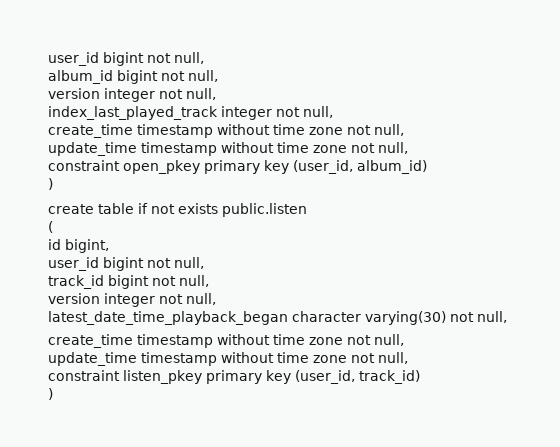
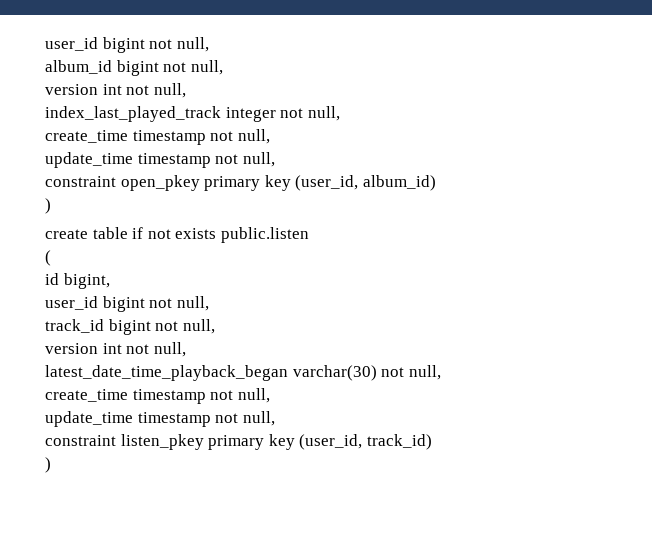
[104,88,155,102] integer -> [102,84,122,95] int
[217,124,404,136] [48,142,347,156] without time zone not null, // update_time timestamp without time zone -> [210,129,270,144] [45,152,211,168] not null, // update_time timestamp
[104,293,155,307] integer -> [102,343,122,354] int
[292,311,507,325] [48,334,404,348] [48,352,347,366] character varying(30) not null, // create_time timestamp without time zone not null, // update_time timestamp without time zone -> [292,365,441,381] [45,388,270,404] [45,411,211,427] varchar(30) not null, // create_time timestamp not null, // update_time timestamp

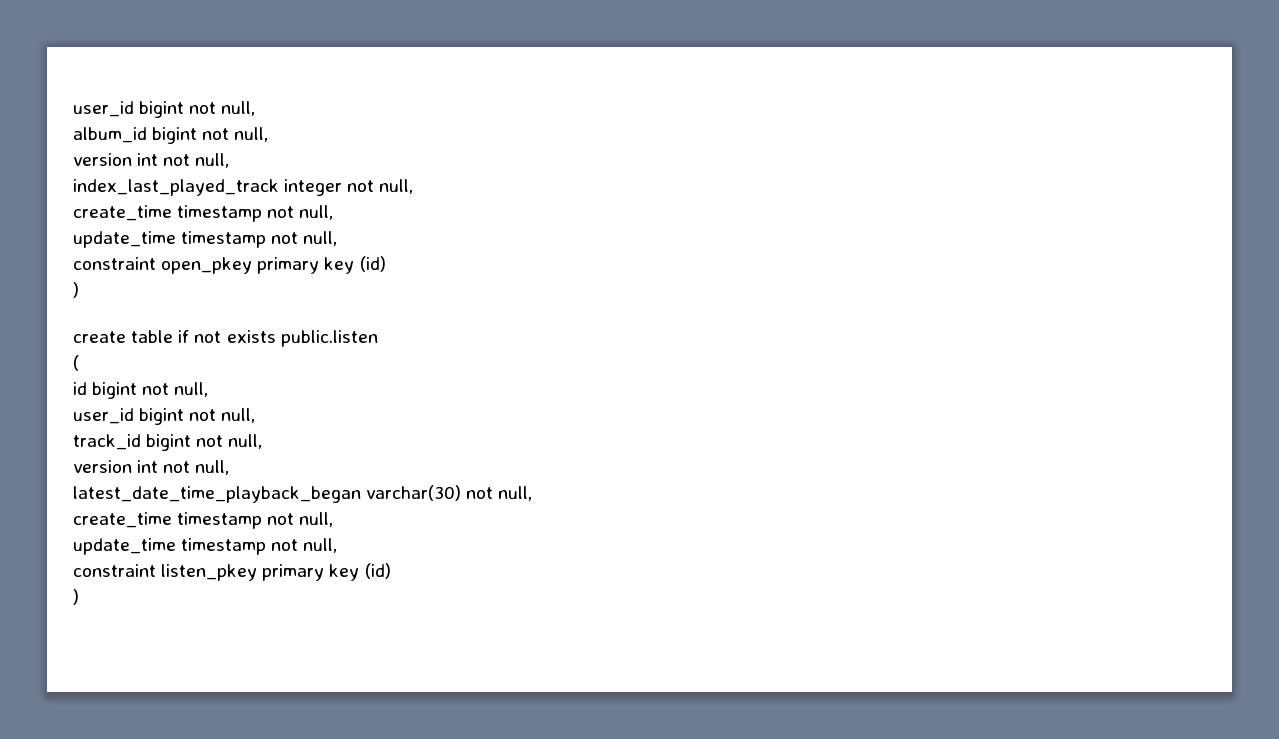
[295,175,436,191] (user_id, album_id) -> [359,256,386,272] (id)
[63,273,110,289] bigint, -> [92,382,209,399] bigint not null,
[299,434,432,450] (user_id, track_id) -> [364,563,391,579] (id)

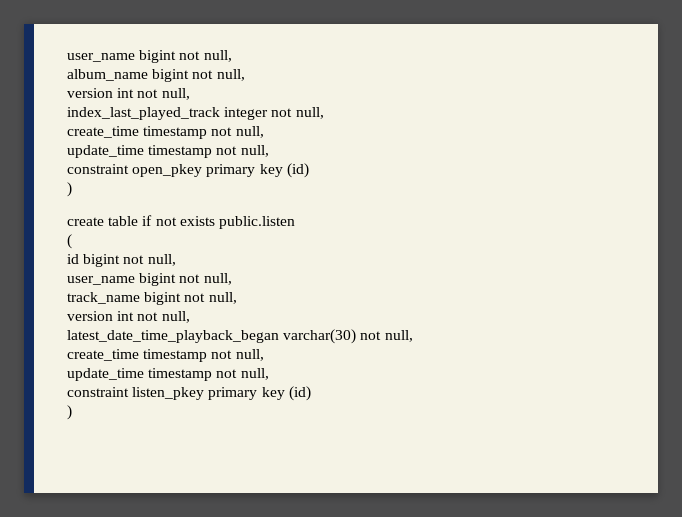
[73,101,256,118] [73,127,147,143] user_id bigint not null, // album_id -> [67,50,232,63] [67,69,148,81] user_name bigint not null, // album_name
[73,408,256,425] [73,434,141,450] user_id bigint not null, // track_id -> [67,273,232,286] [67,292,140,304] user_name bigint not null, // track_name

